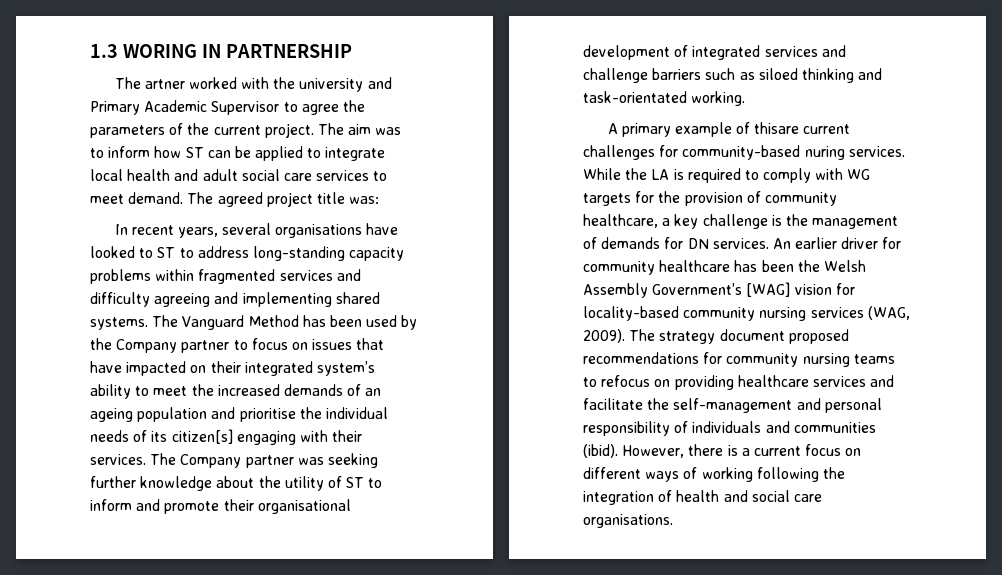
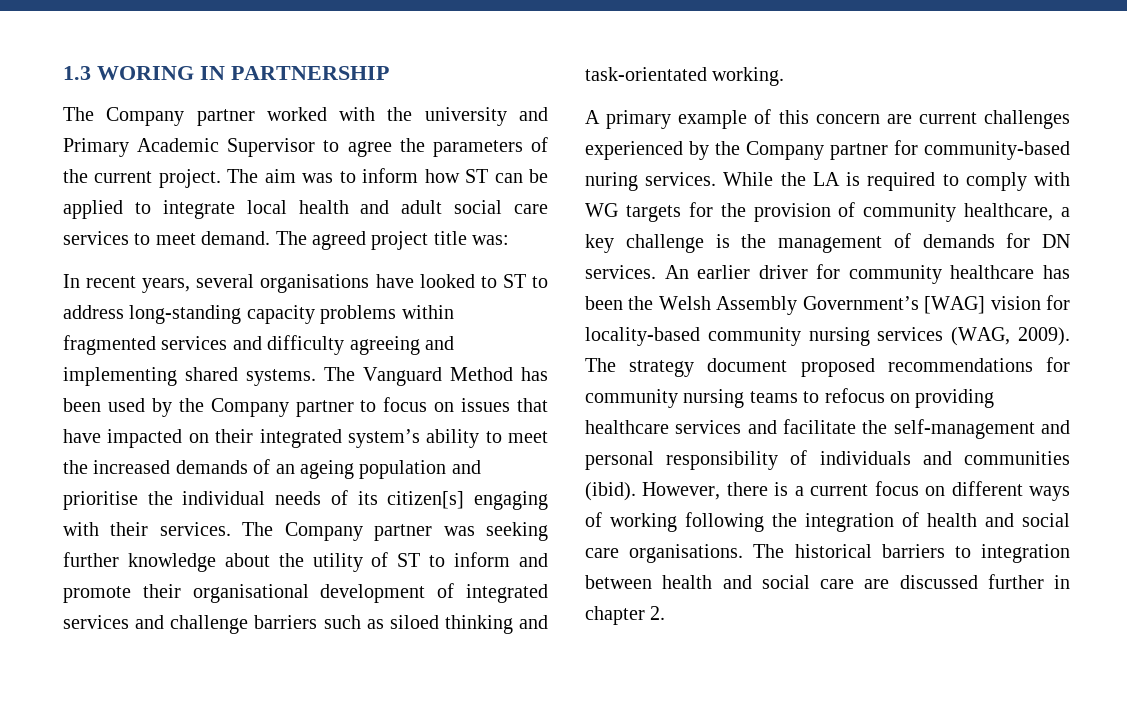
[144,79,185,89] artner -> [106,107,255,126] Company partner
[754,122,851,134] [583,145,655,160] thisare current challenges -> [778,110,1070,129] [585,141,888,160] this concern are current challenges experienced by the Company partner
(673, 521) none -> [753,544,1070,563] [585,574,1070,589] [585,606,666,625] The historical barriers to integration between health and social care are discussed further in chapter 2.

